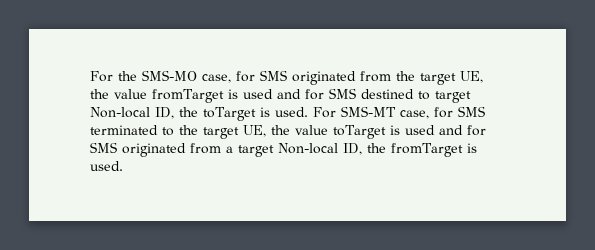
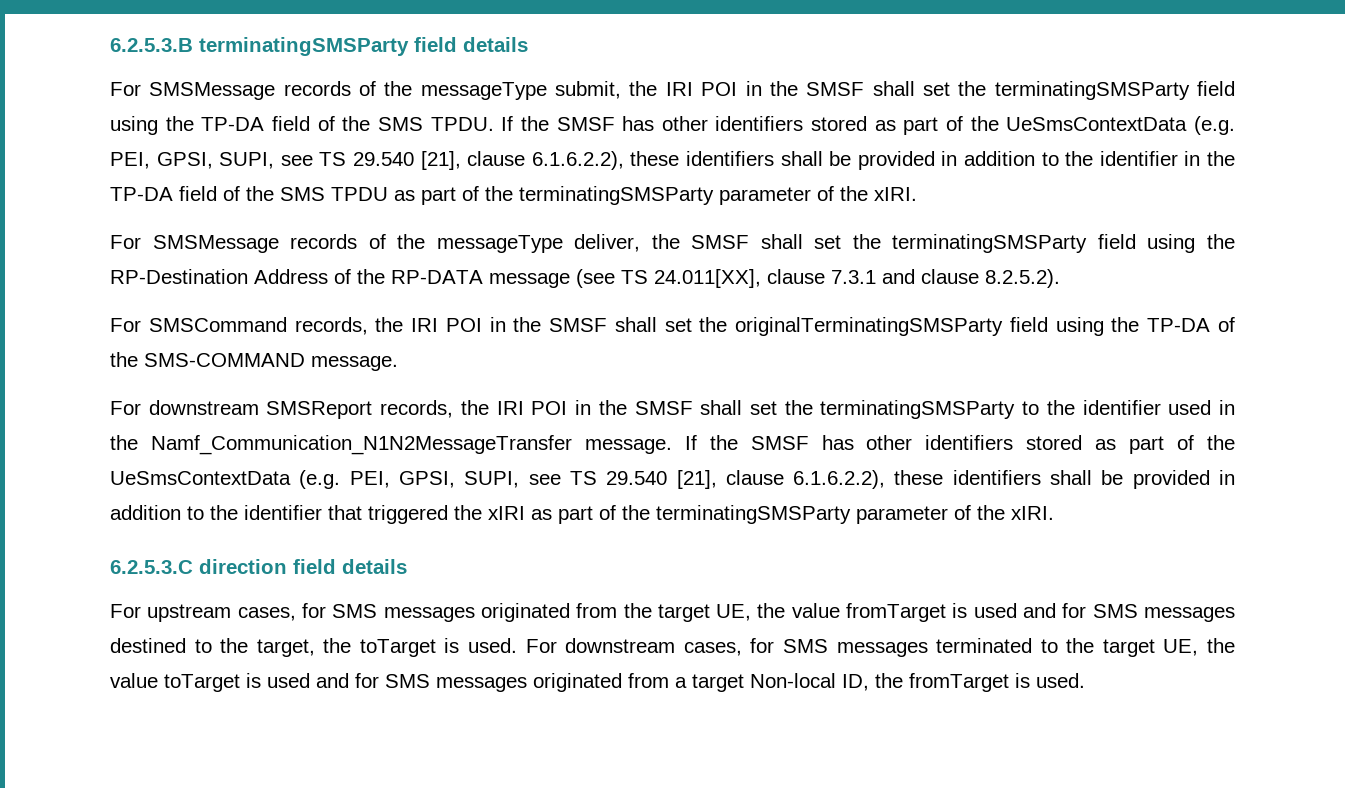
[90,70,287,83] For the SMS-MO case, for SMS -> [110,37,528,56] [110,81,1236,100] [110,116,1235,135] [110,151,1235,170] [110,186,917,205] [110,234,1235,253] [110,269,1060,288] [110,317,1235,336] [110,352,398,371] [110,400,1235,419] [110,435,1235,455] [110,470,1235,489] [110,505,1054,524] [110,559,407,574] [110,603,475,622] 6.2.5.3.B terminatingSMSParty field details // For SMSMessage records of the messageType submit, the IRI POI in the SMSF shall set the terminatingSMSParty field using the TP-DA field of the SMS TPDU. If the SMSF has other identifiers stored as part of the UeSmsContextData (e.g. PEI, GPSI, SUPI, see TS 29.540 [21], clause 6.1.6.2.2), these identifiers shall be provided in addition to the identifier in the TP-DA field of the SMS TPDU as part of the terminatingSMSParty parameter of the xIRI. // For SMSMessage records of the messageType deliver, the SMSF shall set the terminatingSMSParty field using the RP-Destination Address of the RP-DATA message (see TS 24.011[XX], clause 7.3.1 and clause 8.2.5.2). // For SMSCommand records, the IRI POI in the SMSF shall set the originalTerminatingSMSParty field using the TP-DA of the SMS-COMMAND message. // For downstream SMSReport records, the IRI POI in the SMSF shall set the terminatingSMSParty to the identifier used in the Namf_Communication_N1N2MessageTransfer message. If the SMSF has other identifiers stored as part of the UeSmsContextData (e.g. PEI, GPSI, SUPI, see TS 29.540 [21], clause 6.1.6.2.2), these identifiers shall be provided in addition to the identifier that triggered the xIRI as part of the terminatingSMSParty parameter of the xIRI. // 6.2.5.3.C direction field details // For upstream cases, for SMS messages
(356, 93) none -> [1143,607,1235,622] messages
[434,91,471,103] [90,107,174,119] target Non-local ID, -> [220,638,315,657] the target,
[340,106,485,119] SMS-MT case, for SMS -> [565,638,928,657] downstream cases, for SMS messages
(117, 147) none -> [436,677,527,692] messages

